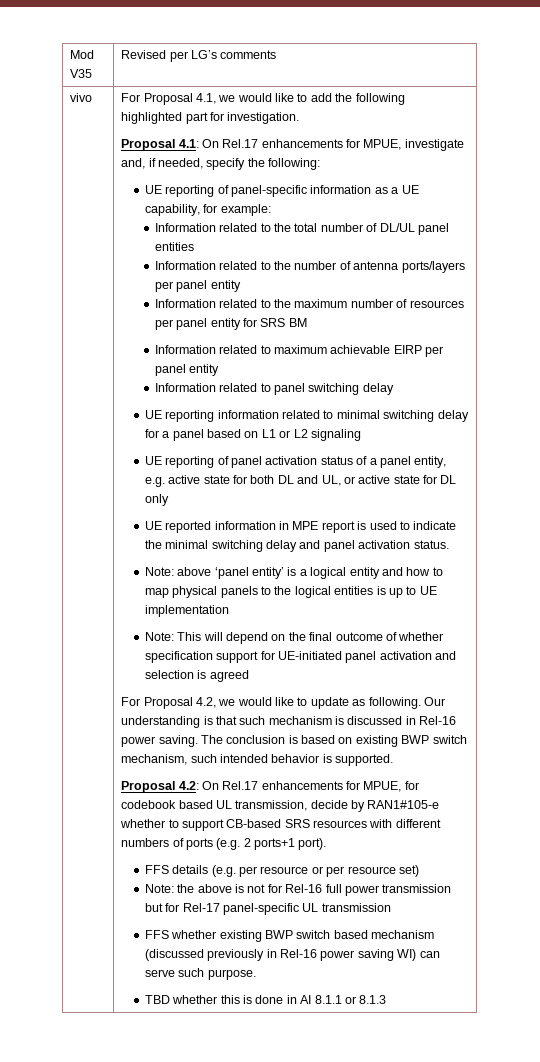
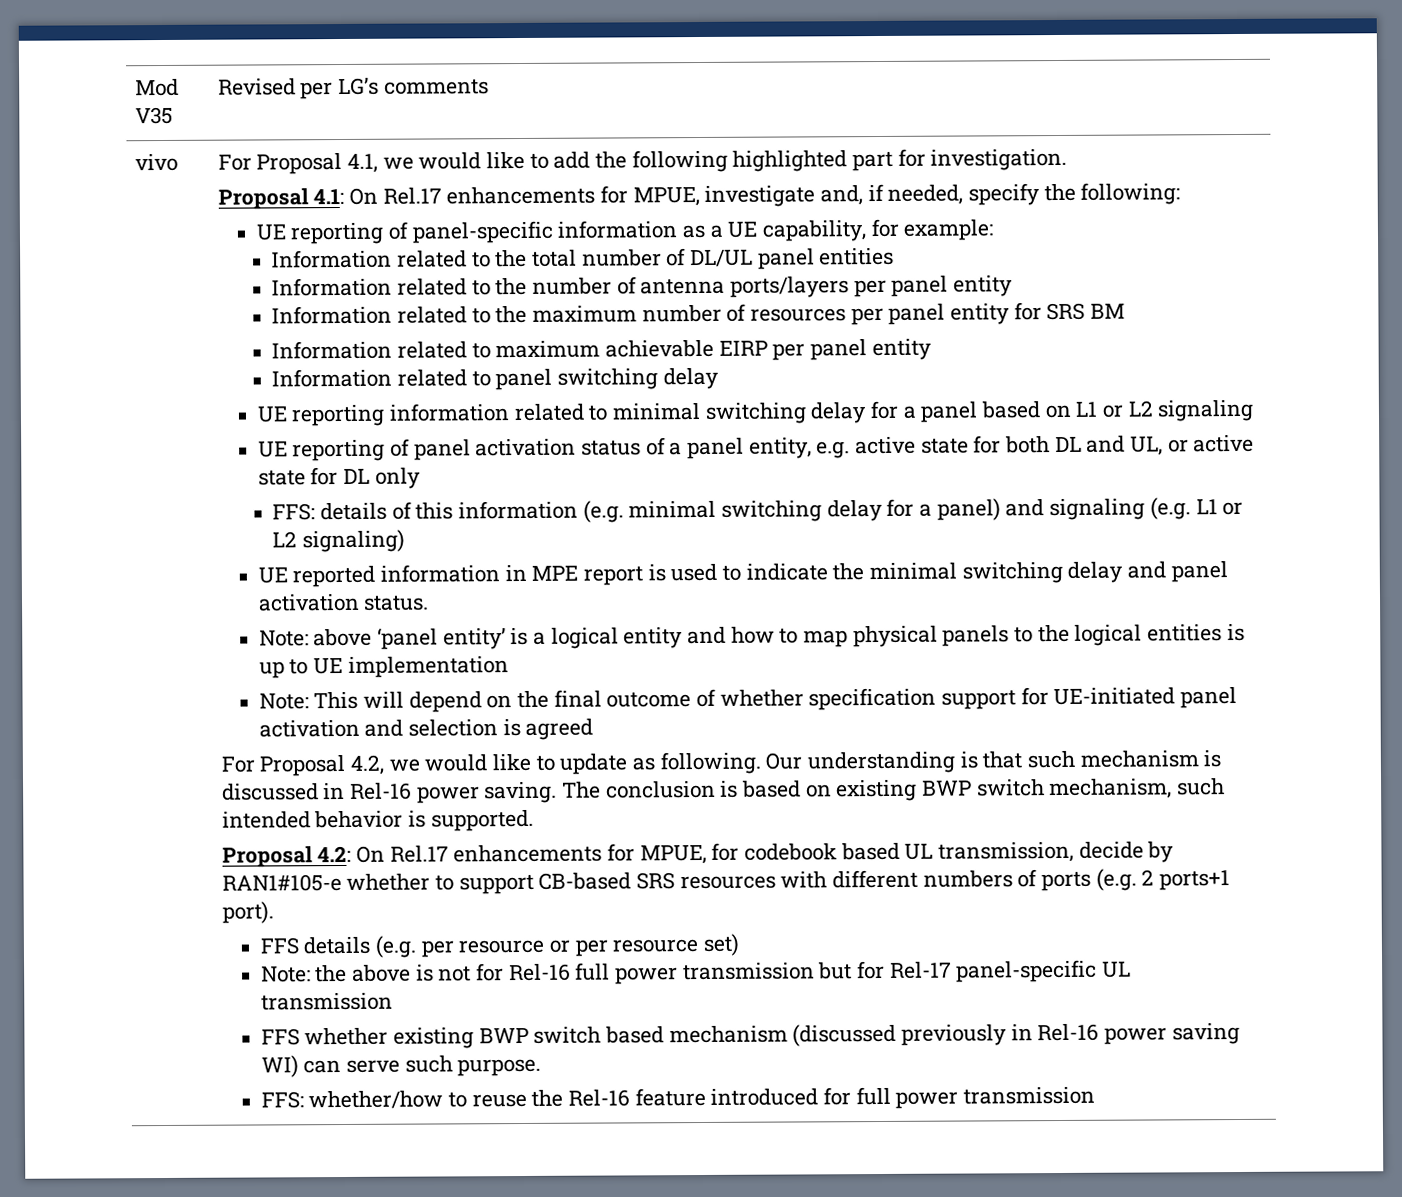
(169, 500) none -> [272,497,1244,523] [272,529,406,553] // FFS: details of this information (e.g. minimal switching delay for a panel) and signaling (e.g. L1 or L2 signaling)
[144,995,387,1004] TBD whether this is done in AI 8.1.1 or 8.1.3 -> [260,1086,1095,1110] FFS: whether/how to reuse the Rel-16 feature introduced for full power transmission

